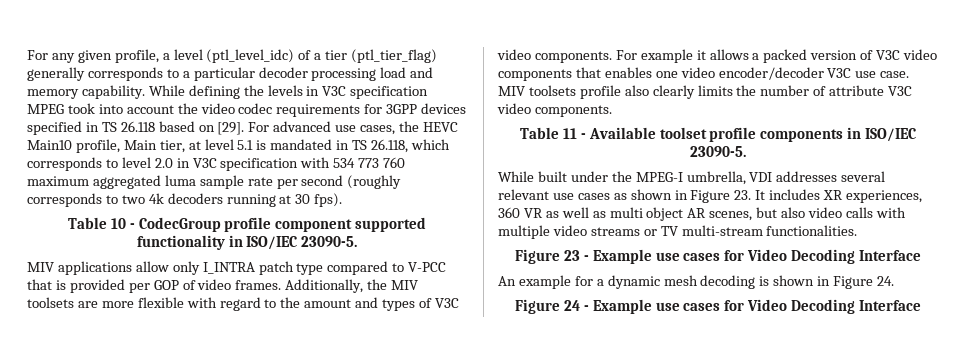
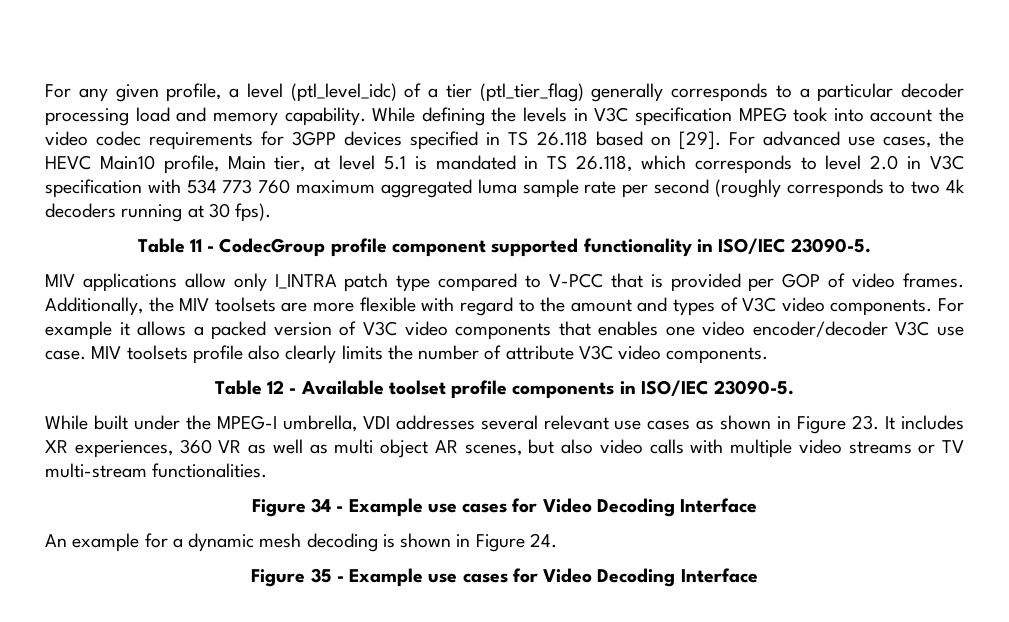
[110,218,126,229] 10 -> [189,239,202,252] 11
[562,128,577,139] 11 -> [267,380,285,394] 12
[563,250,580,261] 23 -> [311,498,332,513] 34
[563,300,580,311] 24 -> [310,568,332,583] 35

